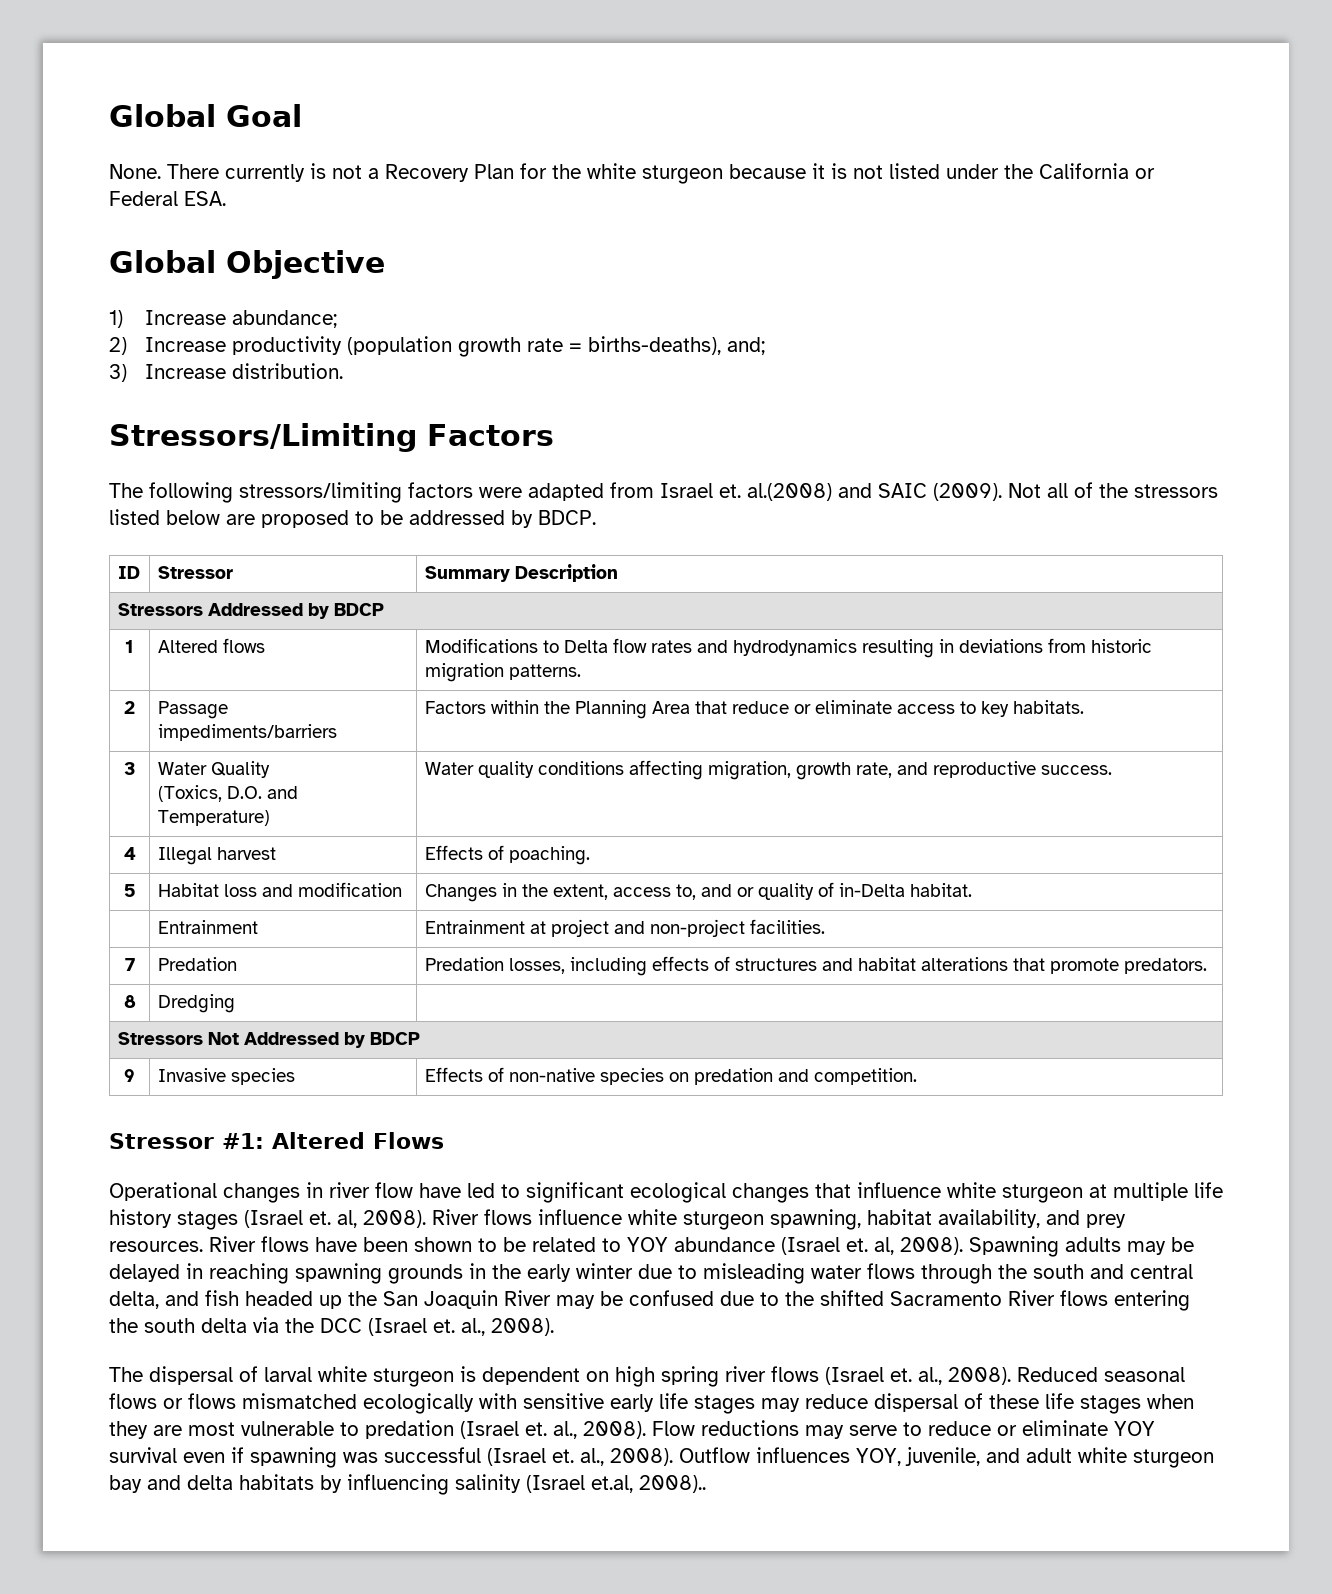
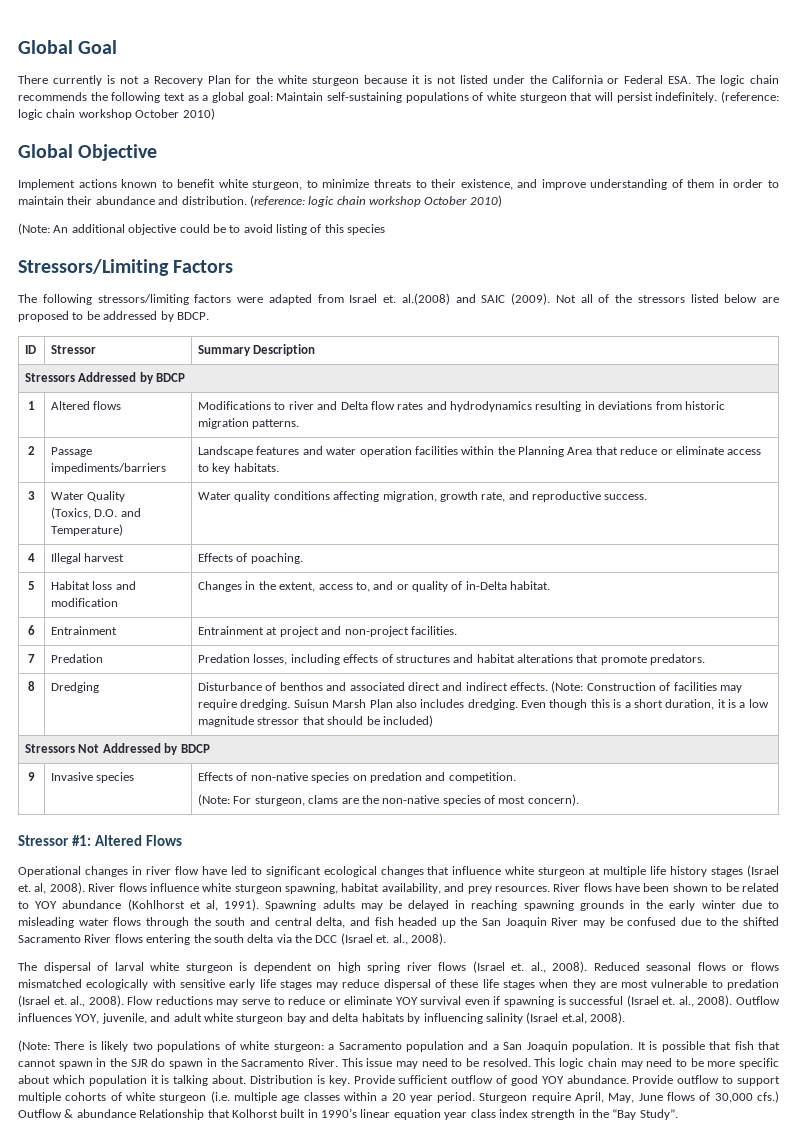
[109,164,161,179] None. -> (118, 47) none
[109,250,385,279] [109,310,338,328] [109,336,766,357] [109,363,344,382] // Global Objective // 1) Increase abundance; // 2) Increase productivity (population growth rate = births-deaths), and; // 3) Increase distribution. -> [696,75,779,86] [18,91,779,103] [18,108,215,120] [18,144,158,161] [18,179,779,190] [18,195,502,207] [18,223,386,235] The logic chain recommends the following text as a global goal: Maintain self-sustaining populations of white sturgeon that will persist indefinitely. (reference: logic chain workshop October 2010) // Global Objective // Implement actions known to benefit white sturgeon, to minimize threats to their existence, and improve understanding of them in order to maintain their abundance and distribution. (reference: logic chain workshop October 2010) // (Note: An additional objective could be to avoid listing of this species
(559, 646) none -> [288,401,338,410] river and
[424,701,486,714] Factors -> [198,446,458,457] Landscape features and water operation facilities
(972, 890) none -> [28,625,35,635] 6
(235, 1003) none -> [198,681,742,693] [198,699,769,710] [198,715,433,727] Disturbance of benthos and associated direct and indirect effects. (Note: Construction of facilities may require dredging. Suisun Marsh Plan also includes dredging. Even though this is a short duration, it is a low magnitude stressor that should be included)
(917, 1076) none -> [198,794,579,806] // (Note: For sturgeon, clams are the non-native species of most concern).
[781,1237,963,1255] (Israel et. al, 2008). -> [127,899,260,911] (Kohlhorst et al, 1991).
[343,1452,378,1463] was -> [557,996,566,1005] is
[639,1475,706,1493] 2008).. -> [590,1012,625,1024] [18,1040,781,1052] [18,1058,780,1069] [18,1075,781,1086] [18,1091,780,1103] [18,1108,678,1120] 2008). // (Note: There is likely two populations of white sturgeon: a Sacramento population and a San Joaquin population. It is possible that fish that cannot spawn in the SJR do spawn in the Sacramento River. This issue may need to be resolved. This logic chain may need to be more specific about which population it is talking about. Distribution is key. Provide sufficient outflow of good YOY abundance. Provide outflow to support multiple cohorts of white sturgeon (i.e. multiple age classes within a 20 year period. Sturgeon require April, May, June flows of 30,000 cfs.) Outflow & abundance Relationship that Kolhorst built in 1990’s linear equation year class index strength in the “Bay Study”.

